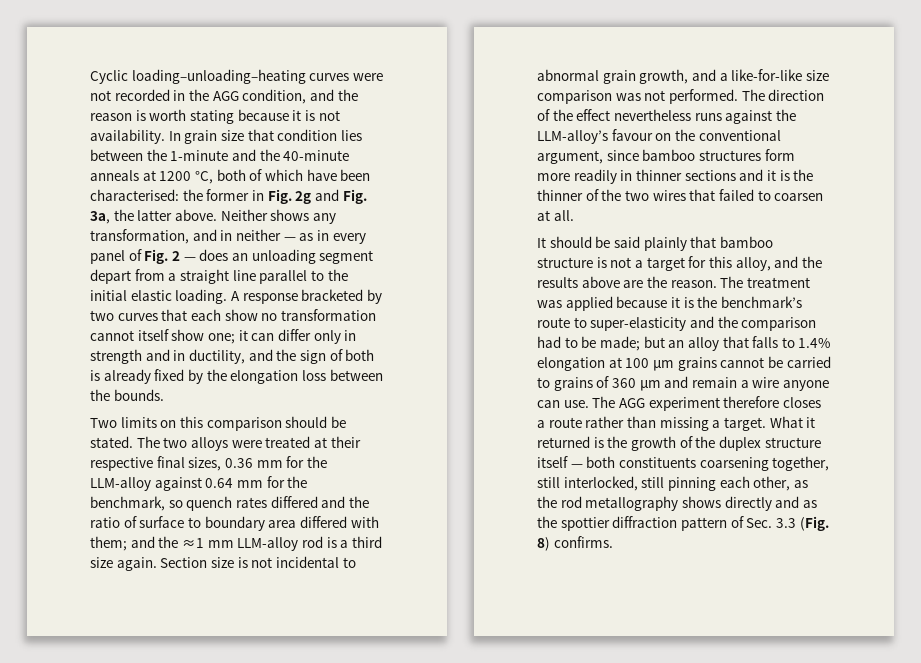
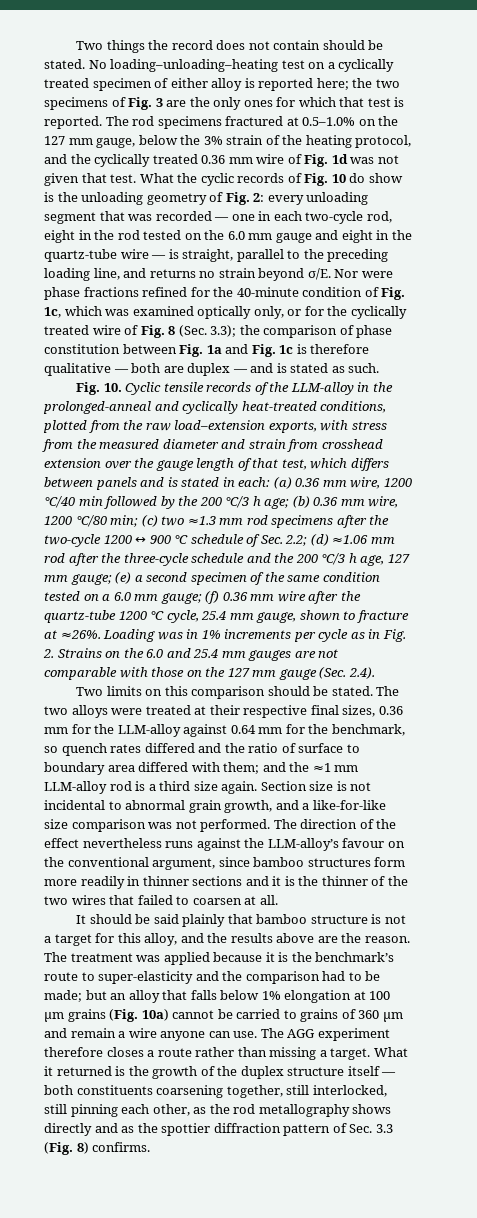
[90,69,383,84] [90,89,358,104] [90,109,340,124] [90,129,362,144] [90,149,350,161] [90,169,371,184] [90,189,367,204] [90,209,336,224] [90,229,366,244] [90,249,374,264] [90,269,348,284] [90,289,382,304] [90,309,376,321] [90,329,357,344] [90,349,375,364] [90,369,383,384] [90,389,164,401] Cyclic loading–unloading–heating curves were not recorded in the AGG condition, and the reason is worth stating because it is not availability. In grain size that condition lies between the 1-minute and the 40-minute anneals at 1200 °C, both of which have been characterised: the former in Fig. 2g and Fig. 3a, the latter above. Neither shows any transformation, and in neither — as in every panel of Fig. 2 — does an unloading segment depart from a straight line parallel to the initial elastic loading. A response bracketed by two curves that each show no transformation cannot itself show one; it can differ only in strength and in ductility, and the sign of both is already fixed by the elongation loss between the bounds. -> [76,40,384,53] [44,59,395,72] [44,78,400,91] [44,97,405,110] [44,116,399,129] [44,135,412,148] [44,154,399,167] [44,173,403,186] [44,192,369,205] [44,211,392,224] [44,230,412,243] [44,249,389,262] [44,268,393,281] [44,287,406,300] [44,306,407,319] [44,325,393,338] [44,344,370,357] [44,363,380,376] [76,382,393,395] [43,401,387,414] [43,420,387,433] [42,439,383,452] [44,458,389,471] [44,477,412,490] [44,496,399,509] [44,515,390,528] [44,534,395,547] [44,553,410,566] [44,572,380,585] [44,591,361,604] [44,610,409,623] [44,629,406,642] [43,648,339,661] [44,667,375,680] Two things the record does not contain should be stated. No loading–unloading–heating test on a cyclically treated specimen of either alloy is reported here; the two specimens of Fig. 3 are the only ones for which that test is reported. The rod specimens fractured at 0.5–1.0% on the 127 mm gauge, below the 3% strain of the heating protocol, and the cyclically treated 0.36 mm wire of Fig. 1d was not given that test. What the cyclic records of Fig. 10 do show is the unloading geometry of Fig. 2: every unloading segment that was recorded — one in each two-cycle rod, eight in the rod tested on the 6.0 mm gauge and eight in the quartz-tube wire — is straight, parallel to the preceding loading line, and returns no strain beyond σ/E. Nor were phase fractions refined for the 40-minute condition of Fig. 1c, which was examined optically only, or for the cyclically treated wire of Fig. 8 (Sec. 3.3); the comparison of phase constitution between Fig. 1a and Fig. 1c is therefore qualitative — both are duplex — and is stated as such. // Fig. 10. Cyclic tensile records of the LLM-alloy in the prolonged-anneal and cyclically heat-treated conditions, plotted from the raw load–extension exports, with stress from the measured diameter and strain from crosshead extension over the gauge length of that test, which differs between panels and is stated in each: (a) 0.36 mm wire, 1200 °C/40 min followed by the 200 °C/3 h age; (b) 0.36 mm wire, 1200 °C/80 min; (c) two ≈1.3 mm rod specimens after the two-cycle 1200 ↔ 900 °C schedule of Sec. 2.2; (d) ≈1.06 mm rod after the three-cycle schedule and the 200 °C/3 h age, 127 mm gauge; (e) a second specimen of the same condition tested on a 6.0 mm gauge; (f) 0.36 mm wire after the quartz-tube 1200 °C cycle, 25.4 mm gauge, shown to fracture at ≈26%. Loading was in 1% increments per cycle as in Fig. 2. Strains on the 6.0 and 25.4 mm gauges are not comparable with those on the 127 mm gauge (Sec. 2.4).
[781,337,831,348] to 1.4% -> [220,990,281,1000] below 1%
(717, 364) none -> [109,1009,169,1022] (Fig. 10a)

